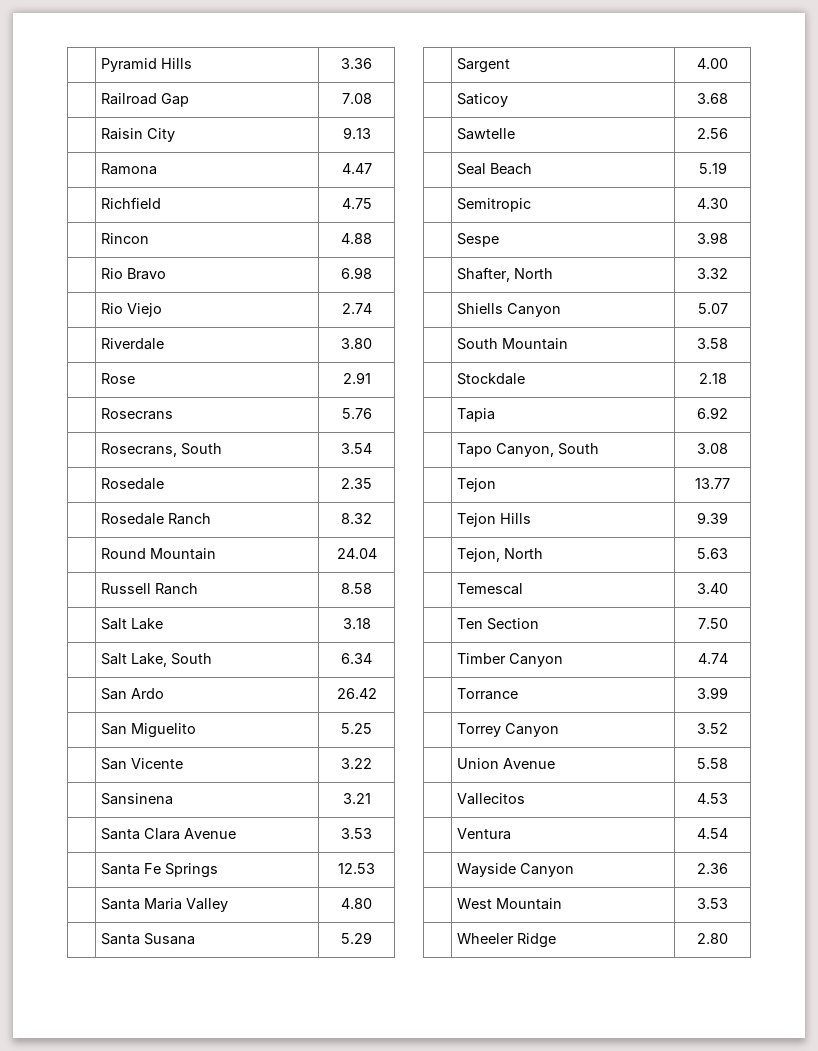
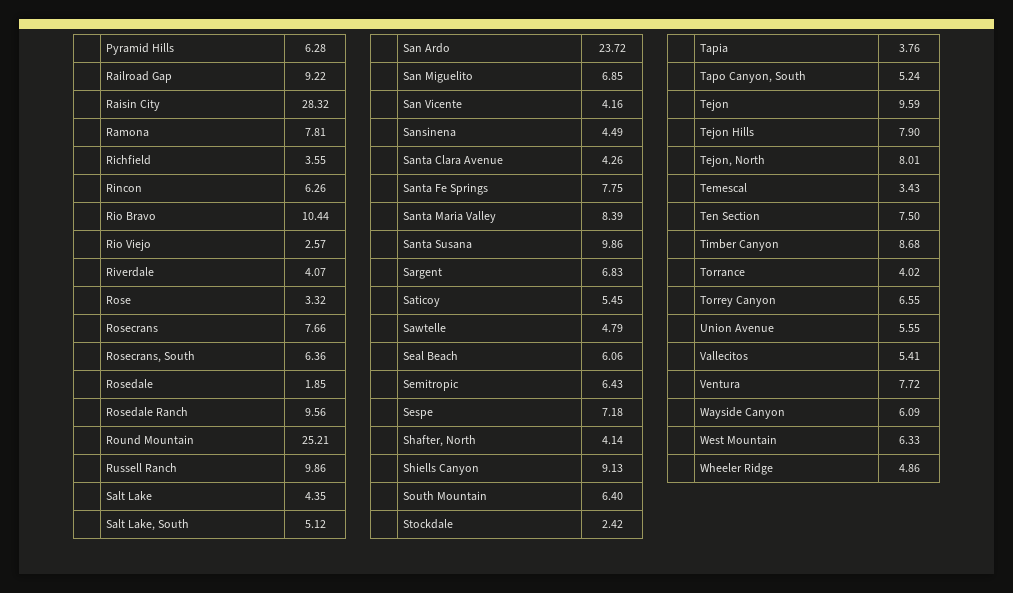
[341,58,372,69] 3.36 -> [304,44,326,52] 6.28
[341,93,372,104] 7.08 -> [304,72,326,80] 9.22
[342,127,371,139] 9.13 -> [301,100,329,108] 28.32
[341,163,372,174] 4.47 -> [304,128,326,136] 7.81
[341,198,372,209] 4.75 -> [304,156,326,164] 3.55
[341,233,372,244] 4.88 -> [304,184,326,192] 6.26
[341,267,372,279] 6.98 -> [301,212,329,220] 10.44
[341,303,372,314] 2.74 -> [304,240,326,248] 2.57
[341,338,372,349] 3.80 -> [304,268,326,276] 4.07
[342,372,371,384] 2.91 -> [304,296,326,304] 3.32
[341,408,372,419] 5.76 -> [304,324,326,332] 7.66
[341,443,372,454] 3.54 -> [304,352,326,360] 6.36
[341,478,372,489] 2.35 -> [304,380,326,388] 1.85
[341,513,372,524] 8.32 -> [304,408,326,416] 9.56
[336,548,377,559] 24.04 -> [301,436,329,444] 25.21
[341,583,372,594] 8.58 -> [304,464,326,472] 9.86
[342,618,371,629] 3.18 -> [304,492,326,500] 4.35
[341,653,372,664] 6.34 -> [304,520,326,528] 5.12
[336,688,377,699] 26.42 -> [598,44,626,52] 23.72
[341,723,372,734] 5.25 -> [601,72,623,80] 6.85
[341,758,372,769] 3.22 -> [601,100,623,108] 4.16
[342,793,371,804] 3.21 -> [601,128,623,136] 4.49
[341,828,372,839] 3.53 -> [601,156,623,164] 4.26
[338,863,375,874] 12.53 -> [601,184,623,192] 7.75
[341,898,372,909] 4.80 -> [601,212,623,220] 8.39
[341,932,372,944] 5.29 -> [601,240,623,248] 9.86
[697,58,728,69] 4.00 -> [601,268,623,276] 6.83
[697,93,728,104] 3.68 -> [601,296,623,304] 5.45
[697,128,728,139] 2.56 -> [601,324,623,332] 4.79
[698,162,727,174] 5.19 -> [601,352,623,360] 6.06
[697,198,728,209] 4.30 -> [601,380,623,388] 6.43
[697,232,728,244] 3.98 -> [601,408,623,416] 7.18
[697,268,728,279] 3.32 -> [601,436,623,444] 4.14
[697,303,728,314] 5.07 -> [601,464,623,472] 9.13
[697,338,728,349] 3.58 -> [601,492,623,500] 6.40
[698,373,727,384] 2.18 -> [601,520,623,528] 2.42
[697,407,728,419] 6.92 -> [898,44,920,52] 3.76
[697,443,728,454] 3.08 -> [898,72,920,80] 5.24
[695,478,730,489] 13.77 -> [898,100,920,108] 9.59
[697,512,728,524] 9.39 -> [898,128,920,136] 7.90
[697,548,728,559] 5.63 -> [898,156,920,164] 8.01
[697,583,728,594] 3.40 -> [898,184,920,192] 3.43
[697,653,728,664] 4.74 -> [898,240,920,248] 8.68
[697,687,728,699] 3.99 -> [898,268,920,276] 4.02
[697,723,728,734] 3.52 -> [898,296,920,304] 6.55
[697,758,728,769] 5.58 -> [898,324,920,332] 5.55
[697,793,728,804] 4.53 -> [898,352,920,360] 5.41
[697,828,728,839] 4.54 -> [898,380,920,388] 7.72
[697,863,728,874] 2.36 -> [898,408,920,416] 6.09
[697,898,728,909] 3.53 -> [898,436,920,444] 6.33
[697,933,728,944] 2.80 -> [898,464,920,472] 4.86

